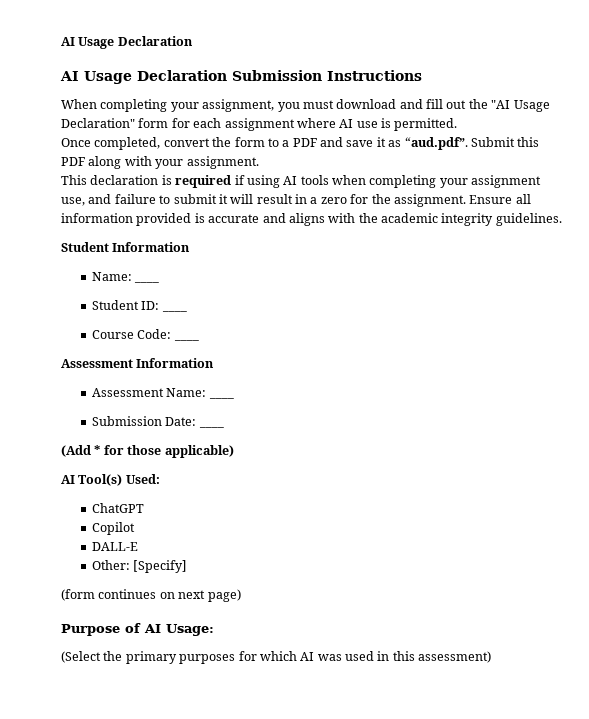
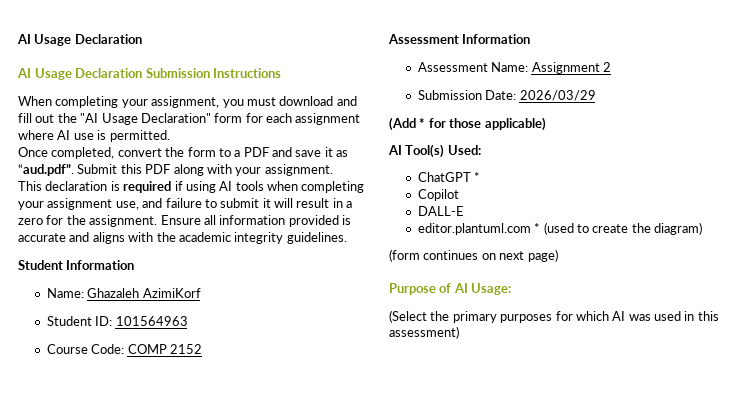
[134,281,160,283] ____ -> [87,288,201,298] Ghazaleh AzimiKorf
[161,310,187,312] ____ -> [115,316,188,326] 101564963
[173,339,199,341] ____ -> [127,344,202,354] COMP 2152
[208,397,234,399] ____ -> [531,62,611,74] Assignment 2
[198,426,224,428] ____ -> [519,90,596,101] 2026/03/29
(144, 508) none -> [474,172,481,182] *
[91,560,188,573] Other: [Specify] -> [417,222,702,235] editor.plantuml.com * (used to create the diagram)

